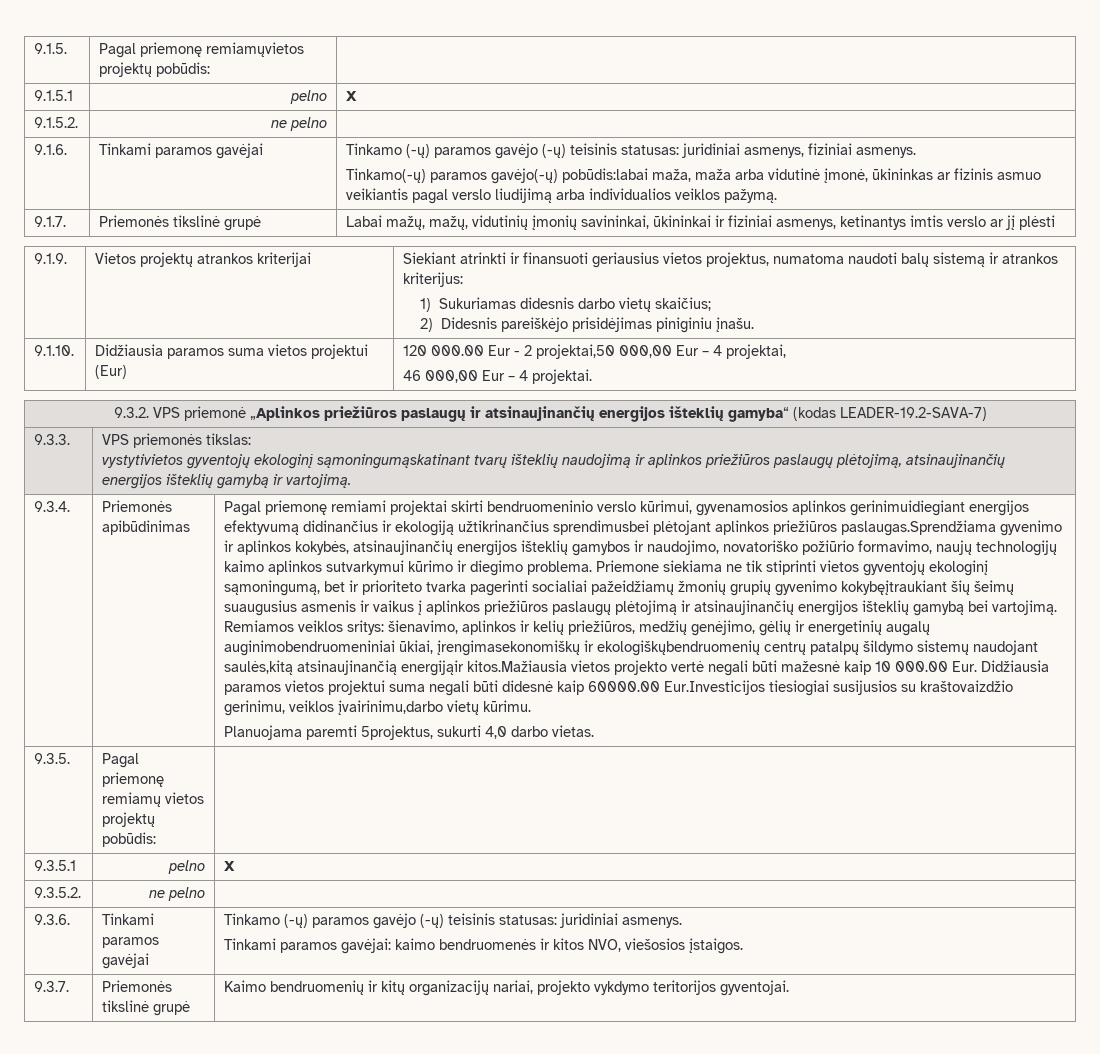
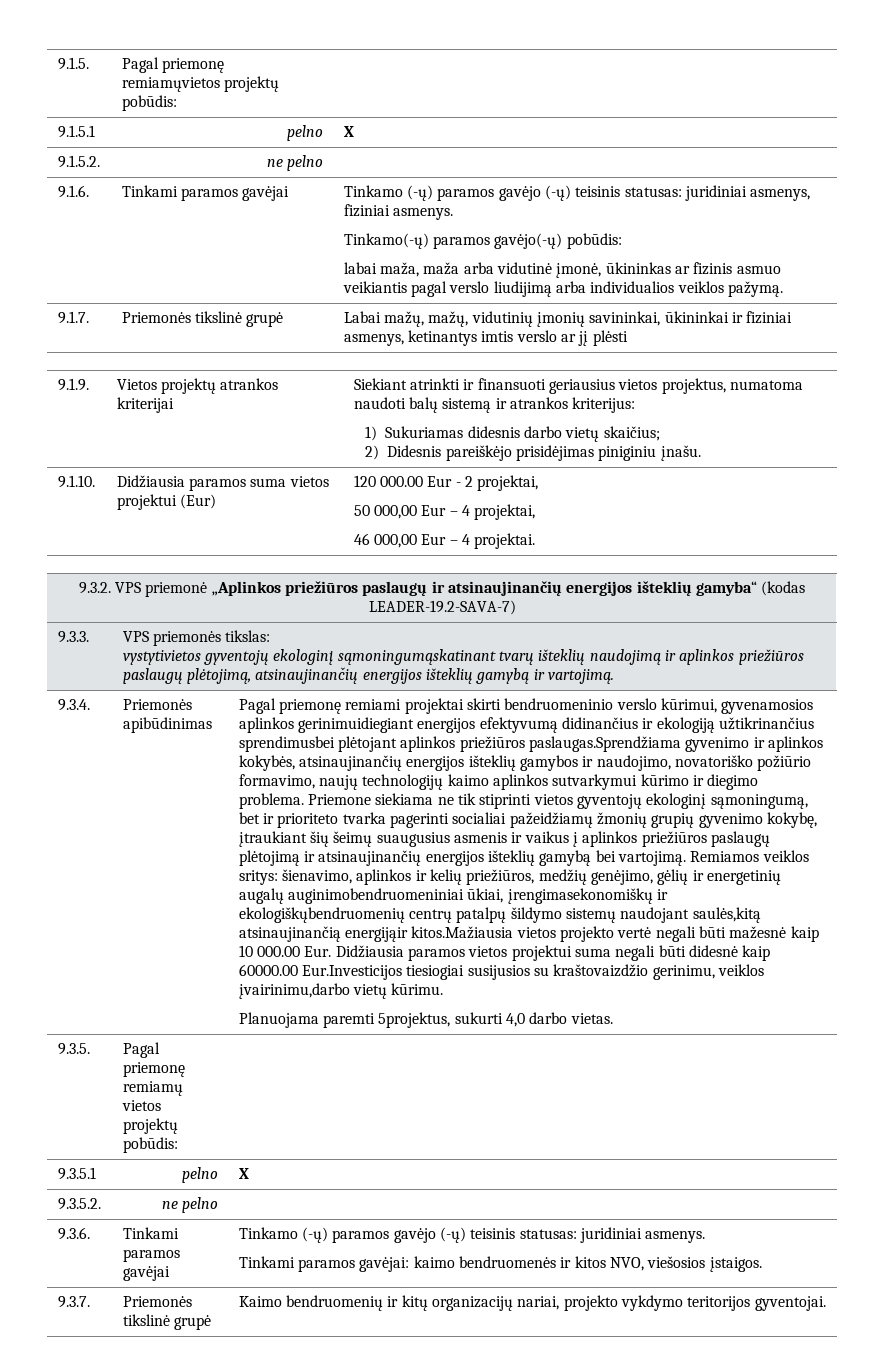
[562,168,649,183] pobūdis:labai -> [566,233,622,249] [343,262,377,274] pobūdis: // labai
[536,344,616,359] projektai,50 -> [477,475,539,491] [353,505,370,516] projektai, // 50
[841,580,948,595] kokybęįtraukiant -> [766,812,817,828] [238,831,307,847] kokybę, įtraukiant

